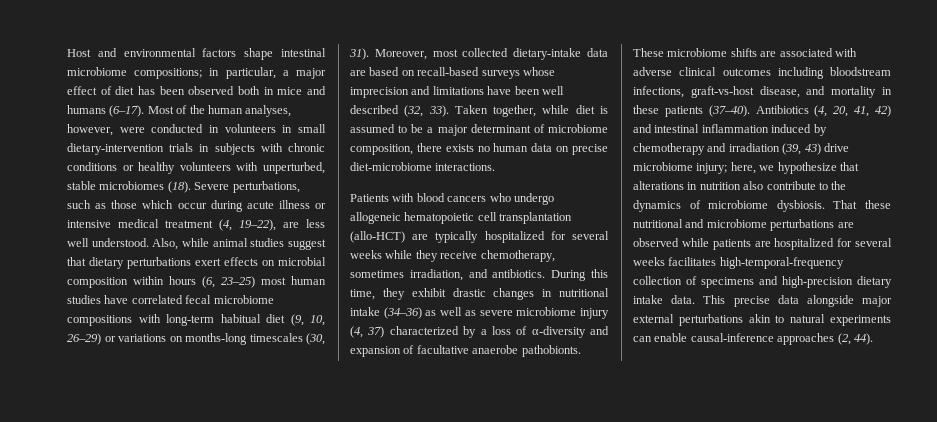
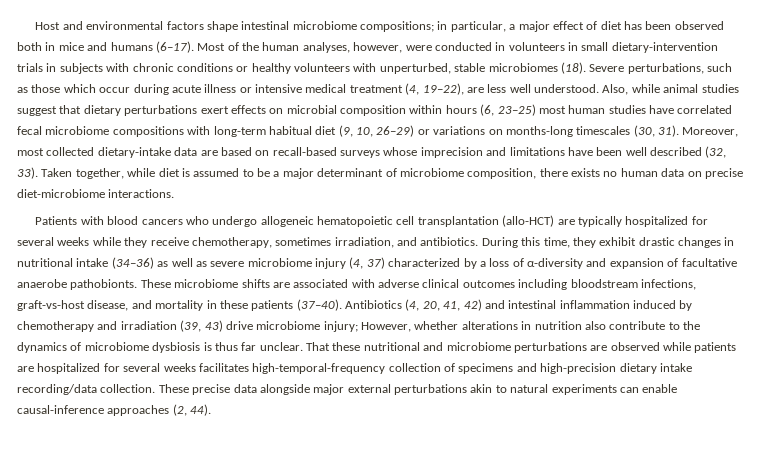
[730,162,859,174] here, we hypothesize that -> [361,321,459,332] However, whether
[776,200,825,212] dysbiosis. -> [152,342,303,353] dysbiosis is thus far unclear.
[671,295,726,304] data. This -> [17,384,189,395] recording/data collection. These

